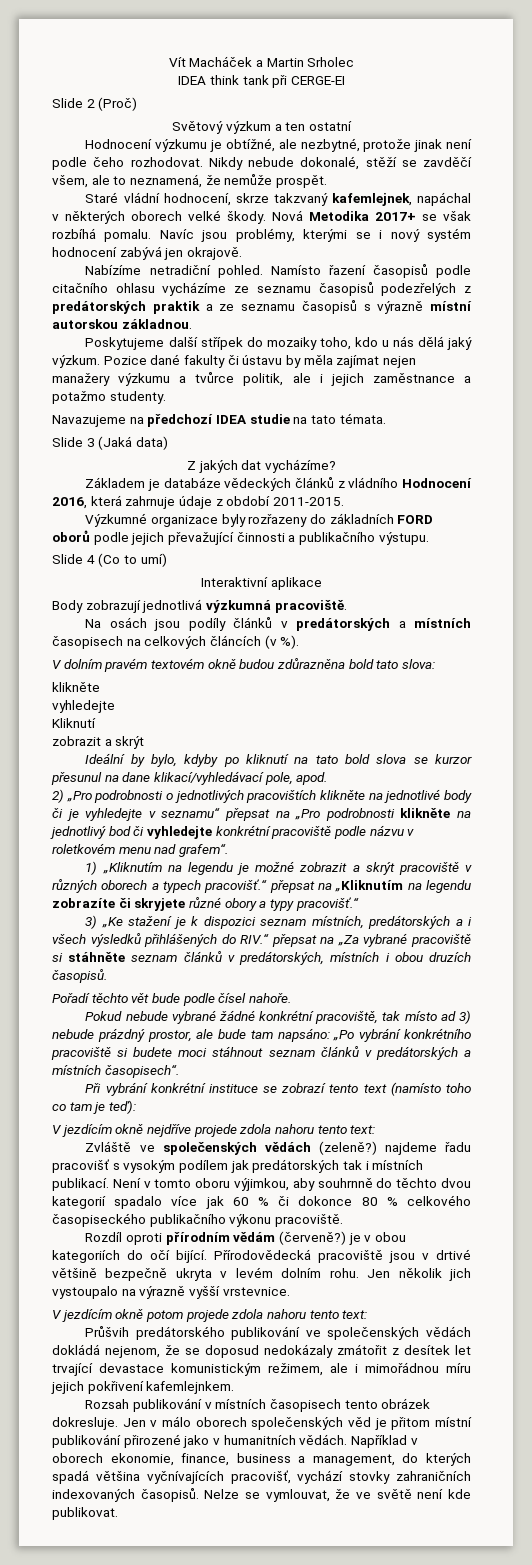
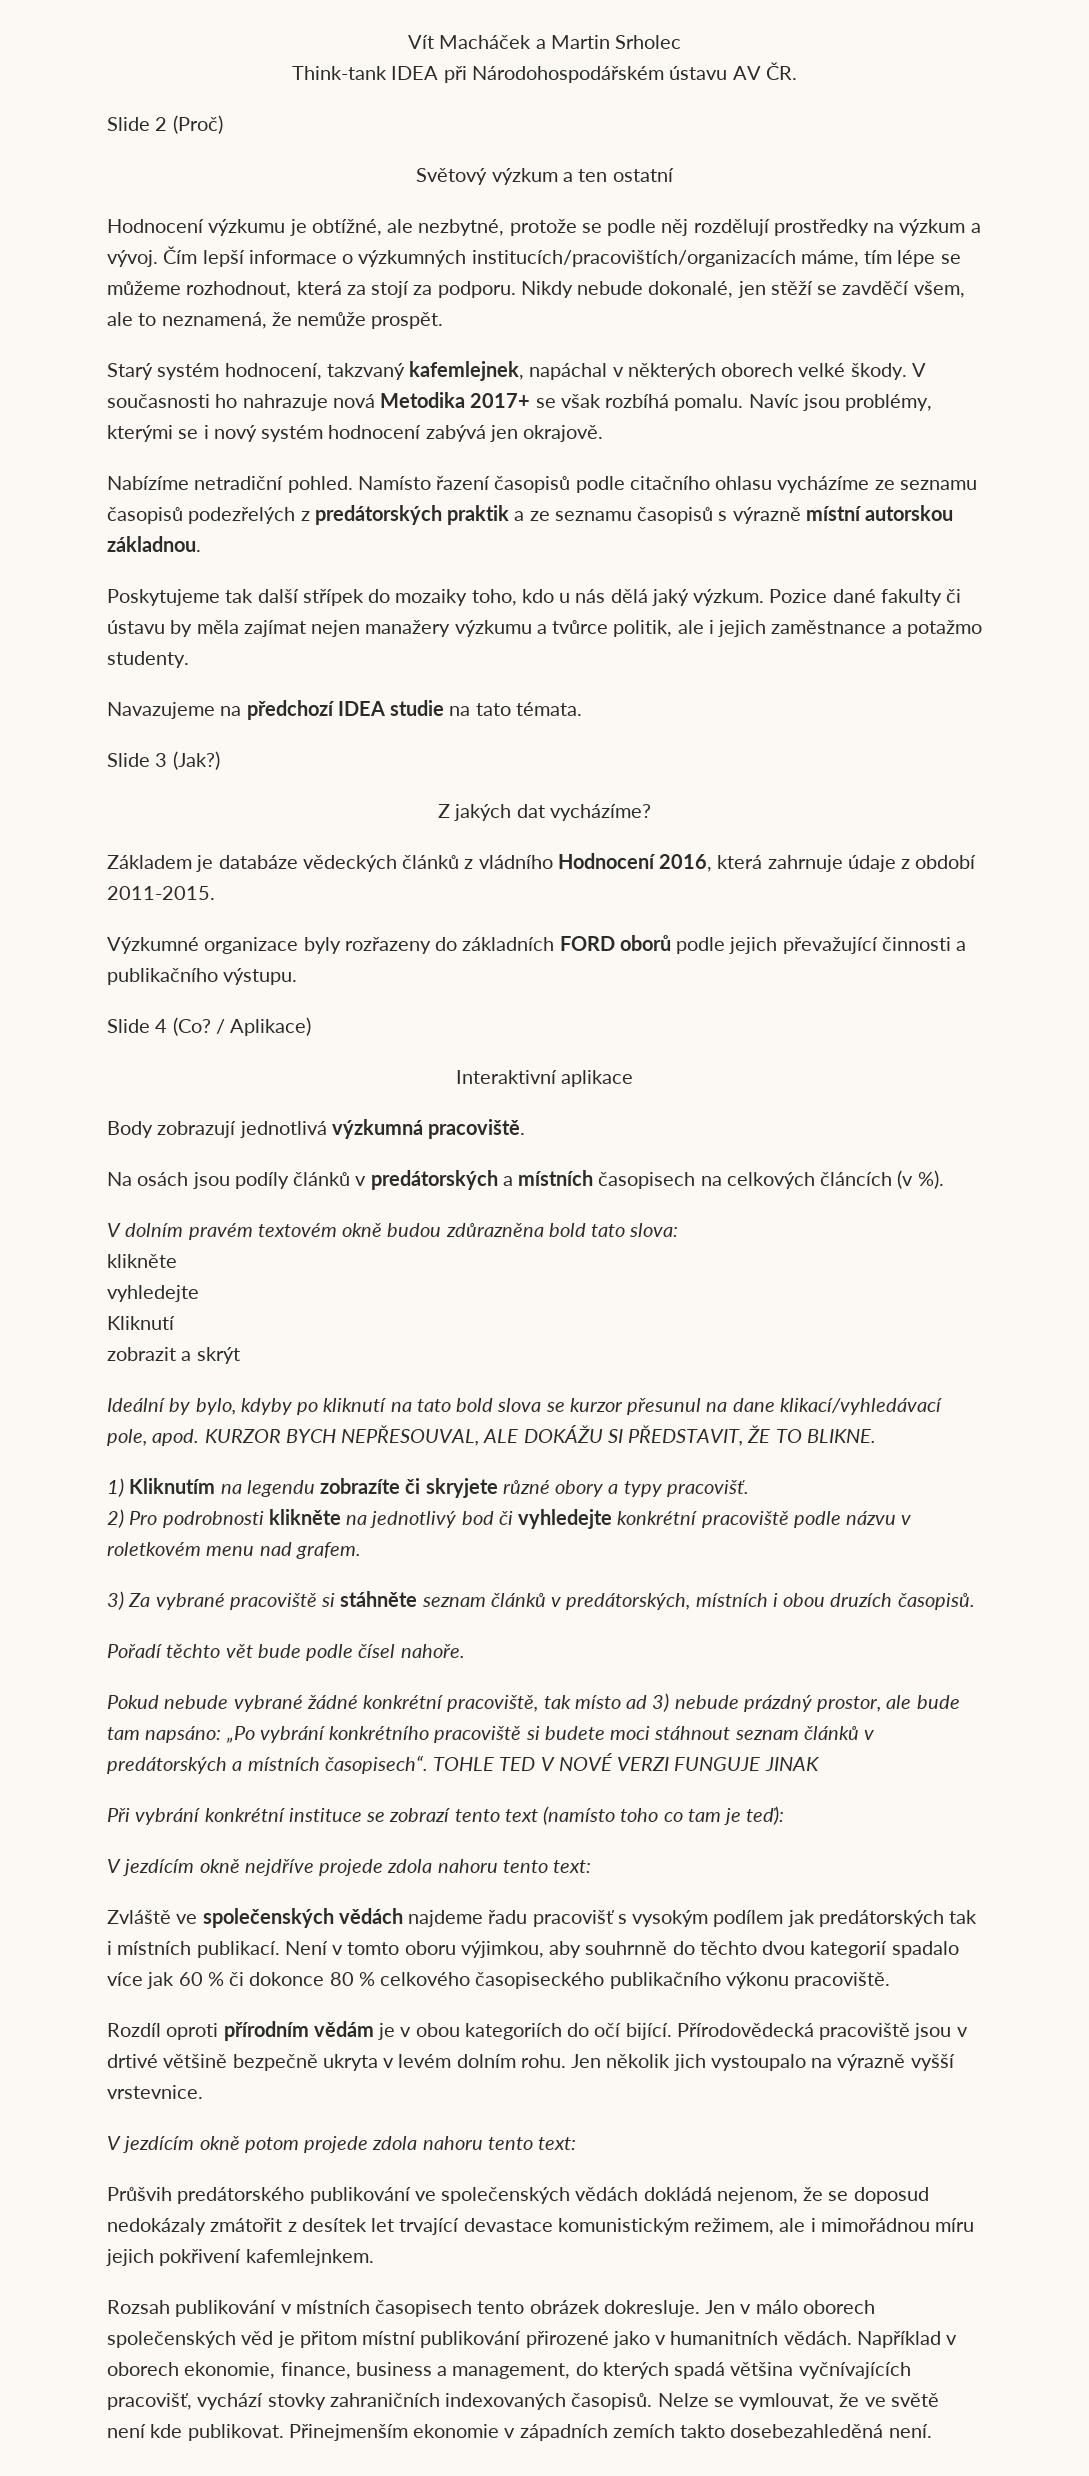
[178,75,345,88] IDEA think tank při CERGE-EI -> [292,62,797,83] Think-tank IDEA při Národohospodářském ústavu AV ČR.
[414,139,472,152] [52,157,203,170] jinak není podle čeho rozhodovat. -> [581,219,981,236] [107,246,961,267] [107,281,516,298] se podle něj rozdělují prostředky na výzkum a vývoj. Čím lepší informace o výzkumných institucích/pracovištích/organizacích máme, tím lépe se můžeme rozhodnout, která za stojí za podporu.
(360, 163) none -> [737,281,766,298] jen
[85,192,269,206] Staré vládní hodnocení, skrze -> [107,363,322,380] Starý systém hodnocení,
[272,210,303,221] Nová -> [911,363,926,377] [107,394,375,411] V současnosti ho nahrazuje nová
(165, 343) none -> [225,589,254,603] tak
[98,436,168,450] (Jaká data) -> [172,751,220,770] (Jak?)
[98,553,167,567] (Co to umí) -> [172,1017,312,1036] (Co? / Aplikace)
[52,789,473,803] [52,807,321,821] // 2) „Pro podrobnosti o jednotlivých pracovištích klikněte na jednotlivé body či je vyhledejte v seznamu“ přepsat na „Pro -> [204,1425,876,1446] [107,1478,749,1498] [107,1509,158,1528] KURZOR BYCH NEPŘESOUVAL, ALE DOKÁŽU SI PŘEDSTAVIT, ŽE TO BLIKNE. // 1) Kliknutím na legendu zobrazíte či skryjete různé obory a typy pracovišť. // 2) Pro
[178,843,228,857] [85,861,473,875] [52,879,471,893] [52,897,359,911] [85,915,473,929] [52,933,359,947] grafem“. // 1) „Kliknutím na legendu je možné zobrazit a skrýt pracoviště v různých oborech a typech pracovišť.“ přepsat na „Kliknutím na legendu zobrazíte či skryjete různé obory a typy pracovišť.“ // 3) „Ke stažení je k dispozici seznam místních, predátorských a i všech výsledků přihlášených do RIV.“ přepsat na „Za -> [295,1542,361,1559] [107,1591,151,1610] grafem. // 3) Za
(179, 1071) none -> [433,1753,820,1771] TOHLE TED V NOVÉ VERZI FUNGUJE JINAK
[318,1141,377,1155] (zeleně?) -> (403, 1916) none
[279,1231,347,1245] (červeně?) -> (374, 2029) none
(118, 1513) none -> [288,2424,932,2441] Přinejmenším ekonomie v západních zemích takto dosebezahleděná není.

